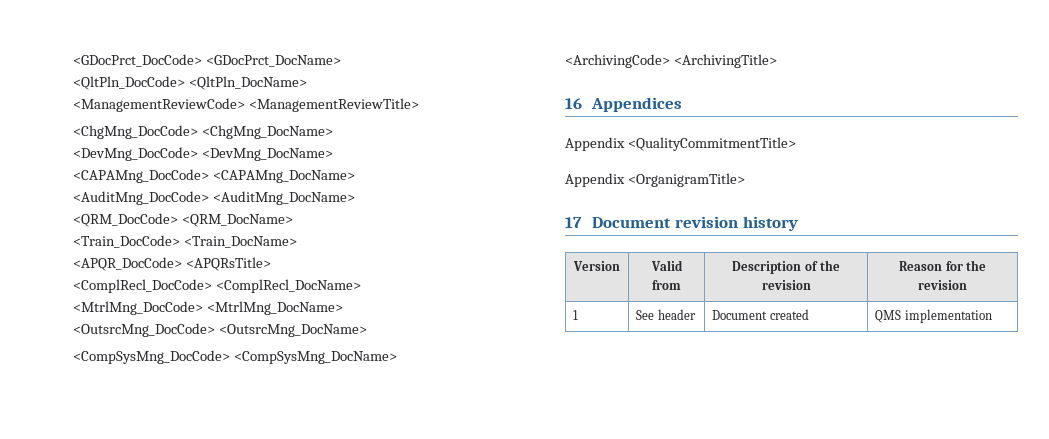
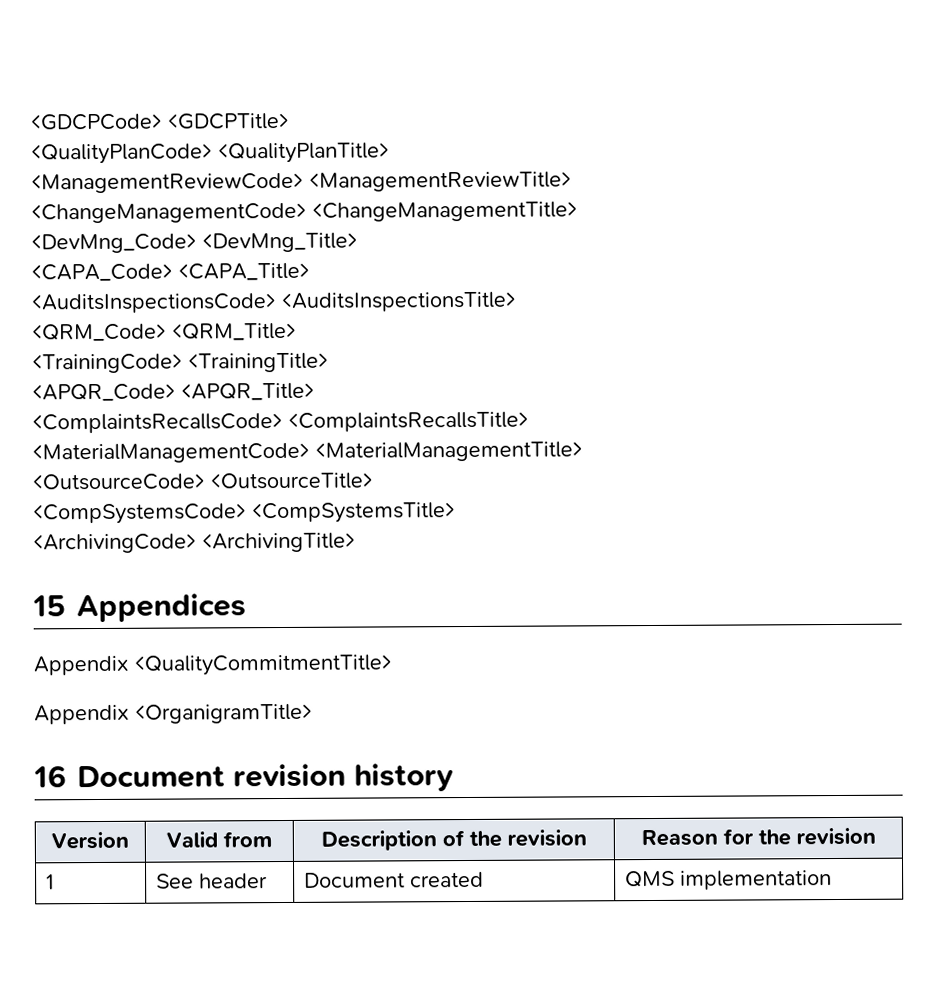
[73,54,341,67] [73,76,307,90] [73,98,419,112] [73,125,333,139] [73,147,333,161] [73,169,355,183] [73,191,355,205] [73,213,293,227] [73,235,297,248] [73,257,271,271] [73,279,361,293] [73,301,343,315] [73,323,367,337] [73,350,397,364] <GDocPrct_DocCode> <GDocPrct_DocName> // <QltPln_DocCode> <QltPln_DocName> // <ManagementReviewCode> <ManagementReviewTitle> // <ChgMng_DocCode> <ChgMng_DocName> // <DevMng_DocCode> <DevMng_DocName> // <CAPAMng_DocCode> <CAPAMng_DocName> // <AuditMng_DocCode> <AuditMng_DocName> // <QRM_DocCode> <QRM_DocName> // <Train_DocCode> <Train_DocName> // <APQR_DocCode> <APQRsTitle> // <ComplRecl_DocCode> <ComplRecl_DocName> // <MtrlMng_DocCode> <MtrlMng_DocName> // <OutsrcMng_DocCode> <OutsrcMng_DocName> // <CompSysMng_DocCode> <CompSysMng_DocName> -> [30,112,290,131] [31,142,390,165] [31,171,572,194] [31,201,578,224] [31,232,358,254] [31,262,310,282] [31,291,517,314] [32,322,297,342] [32,352,329,374] [32,382,315,402] [32,411,529,434] [32,441,583,464] [32,472,373,491] [33,502,456,525] <GDCPCode> <GDCPTitle> // <QualityPlanCode> <QualityPlanTitle> // <ManagementReviewCode> <ManagementReviewTitle> // <ChangeManagementCode> <ChangeManagementTitle> // <DevMng_Code> <DevMng_Title> // <CAPA_Code> <CAPA_Title> // <AuditsInspectionsCode> <AuditsInspectionsTitle> // <QRM_Code> <QRM_Title> // <TrainingCode> <TrainingTitle> // <APQR_Code> <APQR_Title> // <ComplaintsRecallsCode> <ComplaintsRecallsTitle> // <MaterialManagementCode> <MaterialManagementTitle> // <OutsourceCode> <OutsourceTitle> // <CompSystemsCode> <CompSystemsTitle>
[565,98,582,109] 16 -> [32,595,66,617] 15
[565,217,582,228] 17 -> [33,765,67,788] 16

